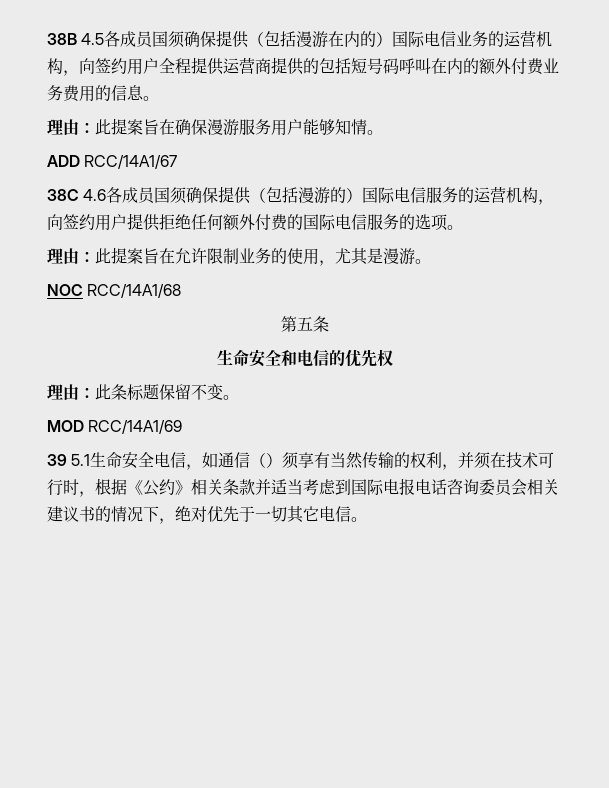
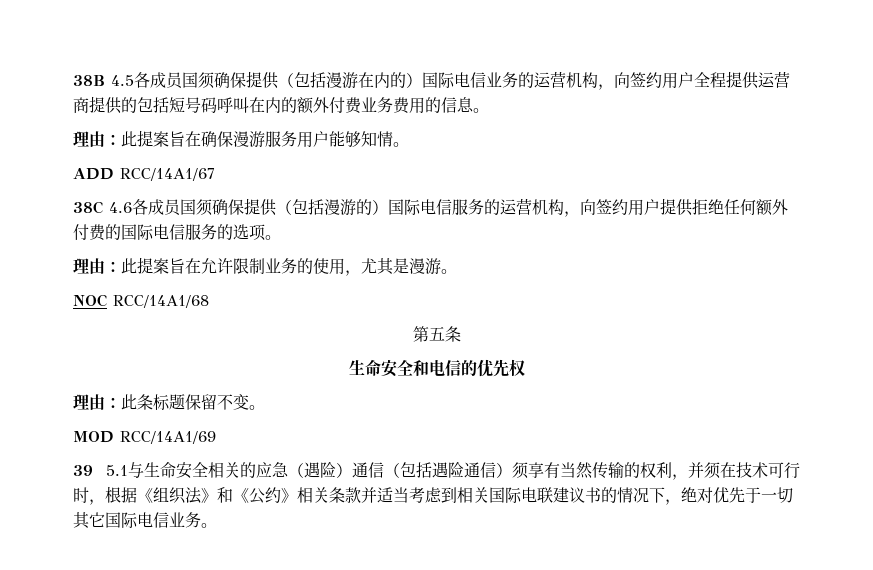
[90,452,267,470] 生命安全电信，如通信（ -> [128,462,496,479] 与生命安全相关的应急（遇险）通信（包括遇险通信
(143, 487) none -> [153,487,249,504] 组织法》和《
[351,478,559,496] 国际电报电话咨询委员会相关 -> [457,487,553,503] 相关国际电联
[319,506,351,522] 电信 -> [105,512,201,528] 国际电信业务

